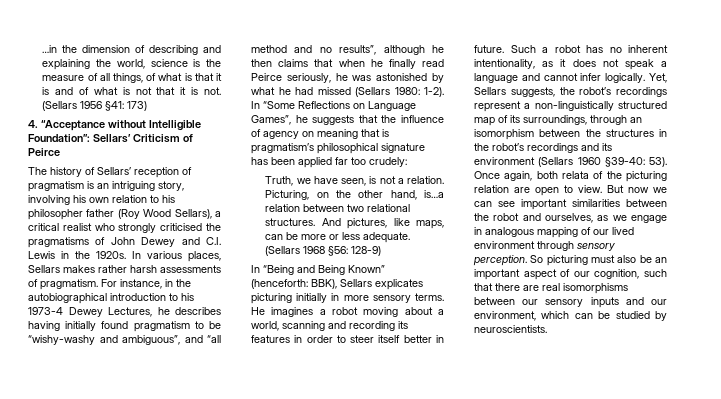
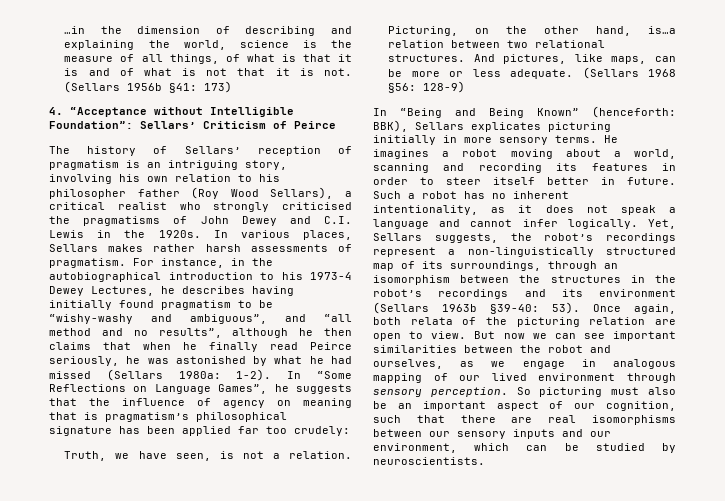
[80,101,103,109] 1956 -> [127,83,163,91] 1956b
[394,87,420,95] 1980: -> [178,371,221,379] 1980a:
[577,157,601,165] 1960 -> [442,304,477,312] 1963b

